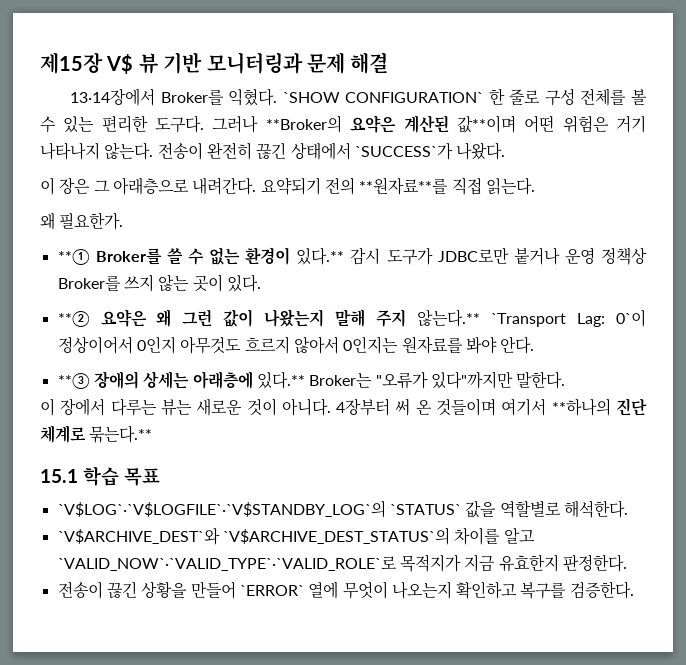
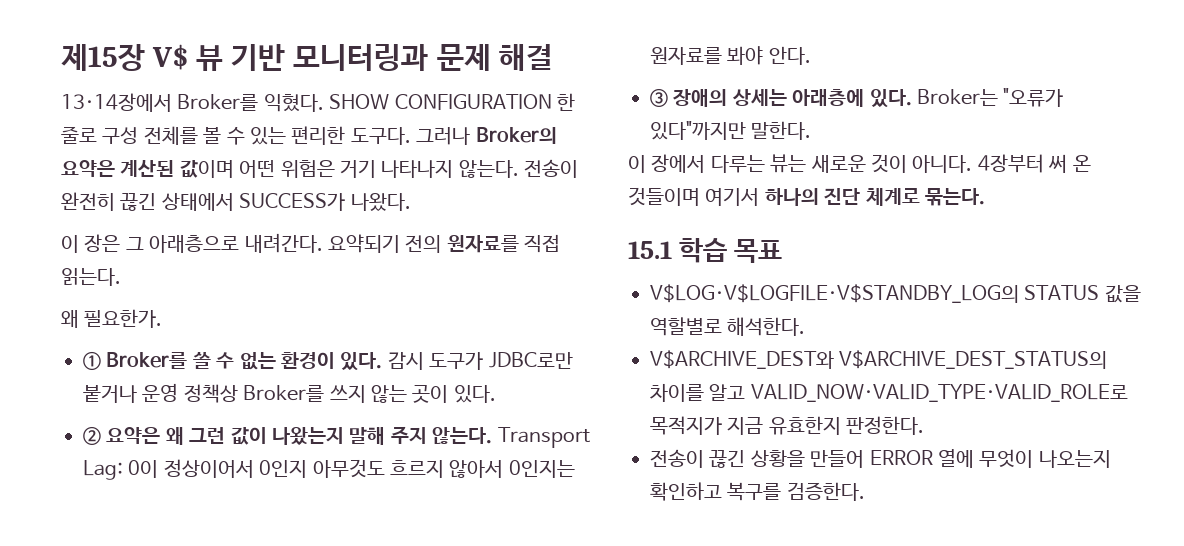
[282,92,484,103] `SHOW CONFIGURATION` -> [329,94,552,110] SHOW CONFIGURATION
[265,115,342,133] **Broker의 -> [475,127,557,144] Broker의
[456,115,516,133] 값**이며 -> [179,160,234,178] 값이며
[354,142,453,160] `SUCCESS`가 -> [239,193,346,211] SUCCESS가
[359,177,449,195] **원자료**를 -> [446,235,519,253] 원자료를
[57,249,90,265] **① -> [83,351,101,371] ①
[296,247,345,265] 있다.** -> [340,352,383,370] 있다.
[57,311,90,327] **② -> [83,426,101,446] ②
[417,309,646,327] 않는다.** `Transport Lag: 0`이 -> [432,427,590,448] [83,460,159,480] 않는다. Transport Lag: 0이
[57,373,90,389] **③ -> [650,88,668,108] ③
[256,371,305,389] 있다.** -> [869,89,912,107] 있다.
[551,398,611,416] **하나의 -> [764,188,819,206] 하나의
[89,425,153,443] 묶는다.** -> [925,188,985,206] 묶는다.
[57,500,461,518] `V$LOG`·`V$LOGFILE`·`V$STANDBY_LOG`의 `STATUS` -> [650,284,1100,303] V$LOG·V$LOGFILE·V$STANDBY_LOG의 STATUS
[57,527,450,545] `V$ARCHIVE_DEST`와 `V$ARCHIVE_DEST_STATUS`의 -> [650,350,1108,369] V$ARCHIVE_DEST와 V$ARCHIVE_DEST_STATUS의
[57,556,397,571] `VALID_NOW`·`VALID_TYPE`·`VALID_ROLE`로 -> [750,384,1128,402] VALID_NOW·VALID_TYPE·VALID_ROLE로
[239,585,304,596] `ERROR` -> [869,450,933,465] ERROR

